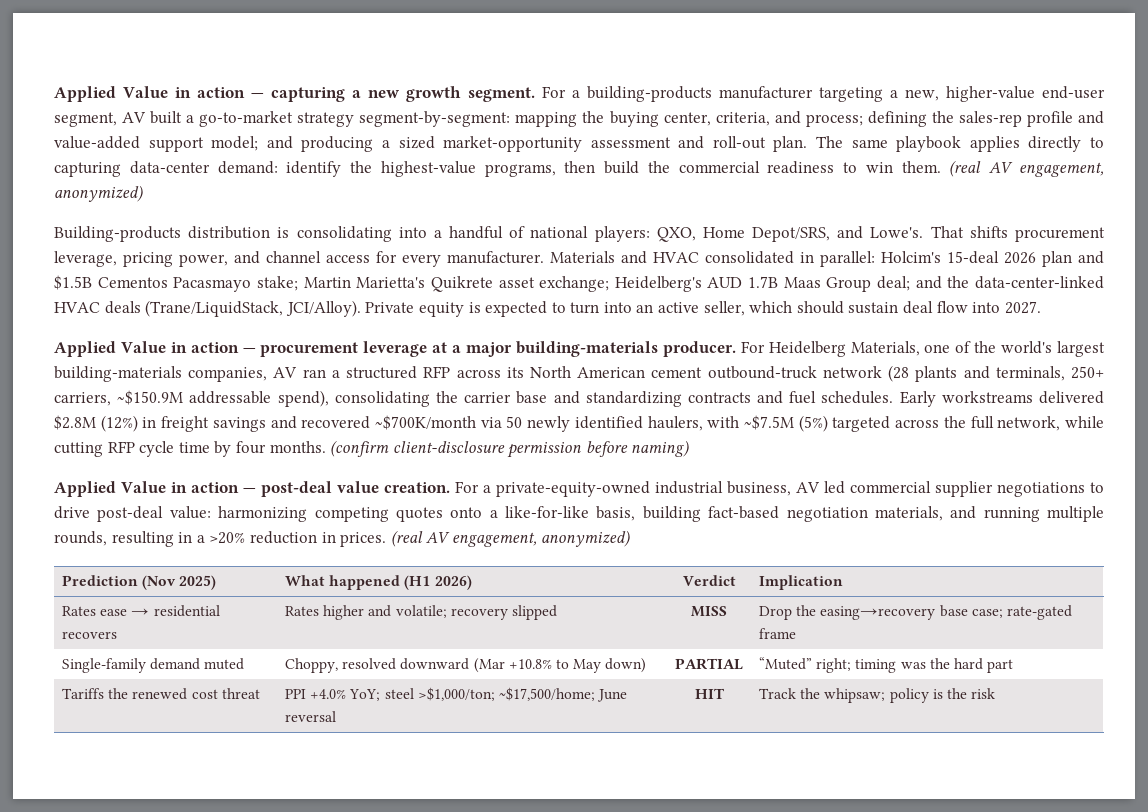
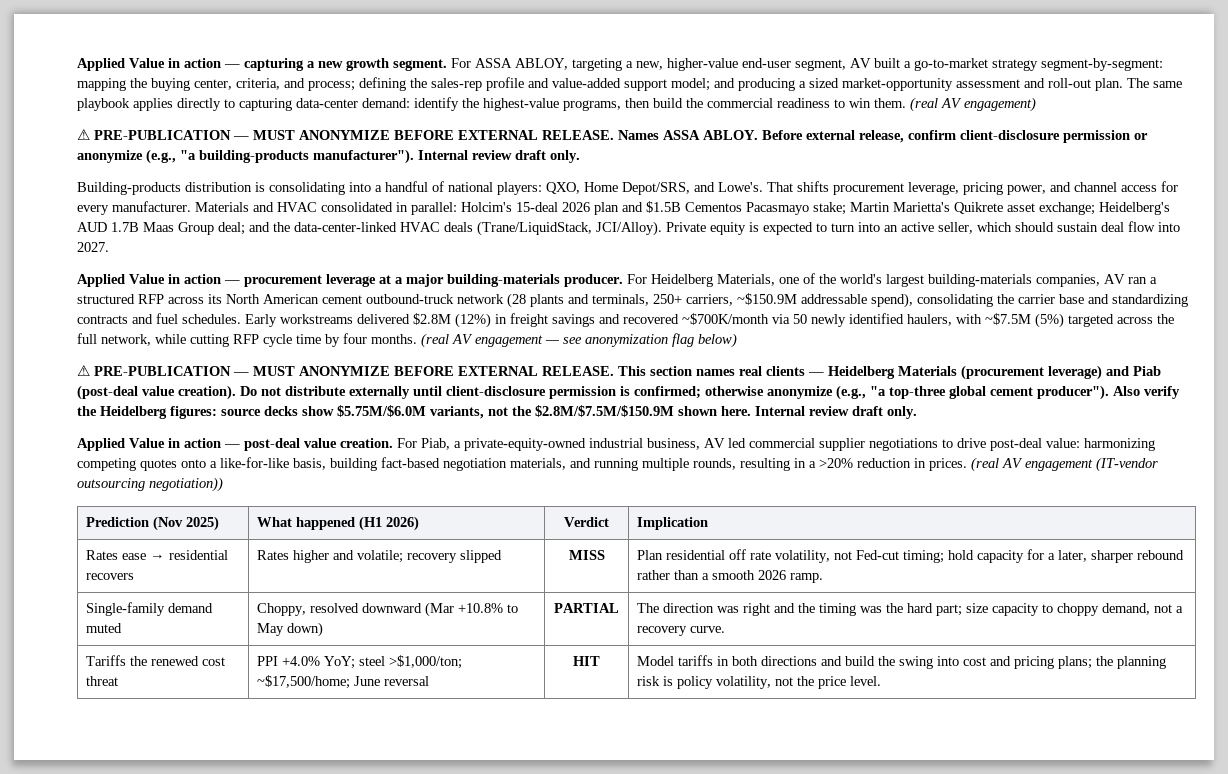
[572,86,813,102] a building-products manufacturer -> [475,58,568,70] ASSA ABLOY,
[1018,162,1104,177] [54,185,143,202] engagement, anonymized) -> [964,97,1036,112] [77,129,1148,143] [77,149,580,164] engagement) // ⚠ PRE-PUBLICATION — MUST ANONYMIZE BEFORE EXTERNAL RELEASE. Names ASSA ABLOY. Before external release, confirm client-disclosure permission or anonymize (e.g., "a building-products manufacturer"). Internal review draft only.
[330,440,690,458] (confirm client-disclosure permission before naming) -> [421,333,737,348] [77,365,1161,380] [77,385,1180,400] [77,405,917,419] (real AV engagement — see anonymization flag below) // ⚠ PRE-PUBLICATION — MUST ANONYMIZE BEFORE EXTERNAL RELEASE. This section names real clients — Heidelberg Materials (procurement leverage) and Piab (post-deal value creation). Do not distribute externally until client-disclosure permission is confirmed; otherwise anonymize (e.g., "a top-three global cement producer"). Also verify the Heidelberg figures: source decks show $5.75M/$6.0M variants, not the $2.8M/$7.5M/$150.9M shown here. Internal review draft only.
(479, 487) none -> [421,438,450,450] Piab,
[451,530,631,547] engagement, anonymized) -> [1025,457,1158,472] [77,477,223,492] engagement (IT-vendor outsourcing negotiation))
[759,605,1072,620] [759,628,797,639] Drop the easing→recovery base case; rate-gated frame -> [637,549,1185,563] [637,570,824,583] Plan residential off rate volatility, not Fed-cut timing; hold capacity for a later, sharper rebound rather than a smooth 2026 ramp.
[759,657,1014,673] “Muted” right; timing was the hard part -> [637,603,1184,616] [637,626,726,636] The direction was right and the timing was the hard part; size capacity to choppy demand, not a recovery curve.
[759,688,996,703] Track the whipsaw; policy is the risk -> [637,655,1167,669] [637,676,882,689] Model tariffs in both directions and build the swing into cost and pricing plans; the planning risk is policy volatility, not the price level.

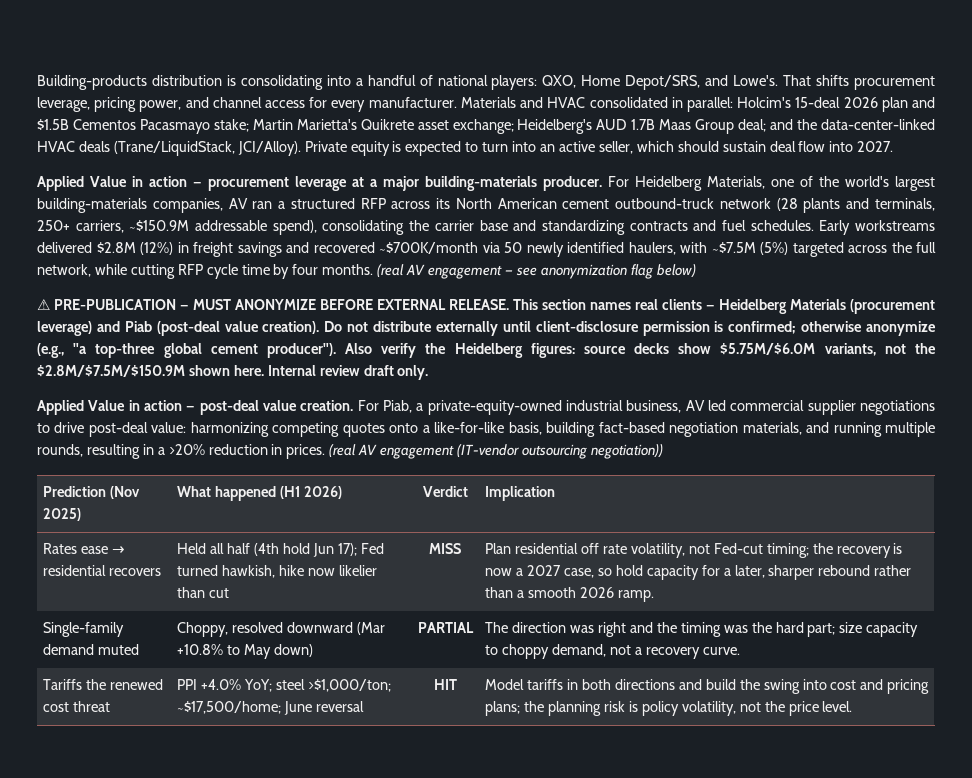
[77,58,1163,71] [77,77,1182,91] [77,97,1036,112] [77,129,1148,143] [77,149,580,164] Applied Value in action — capturing a new growth segment. For ASSA ABLOY, targeting a new, higher-value end-user segment, AV built a go-to-market strategy segment-by-segment: mapping the buying center, criteria, and process; defining the sales-rep profile and value-added support model; and producing a sized market-opportunity assessment and roll-out plan. The same playbook applies directly to capturing data-center demand: identify the highest-value programs, then build the commercial readiness to win them. (real AV engagement) // ⚠ PRE-PUBLICATION — MUST ANONYMIZE BEFORE EXTERNAL RELEASE. Names ASSA ABLOY. Before external release, confirm client-disclosure permission or anonymize (e.g., "a building-products manufacturer"). Internal review draft only. // -> (37, 82) none
[257,550,503,563] Rates higher and volatile; recovery slipped -> [177,543,384,557] [177,565,377,578] [177,587,230,598] Held all half (4th hold Jun 17); Fed turned hawkish, hike now likelier than cut
(945, 556) none -> [812,543,903,558] [485,565,612,578] the recovery is now a 2027 case, so

